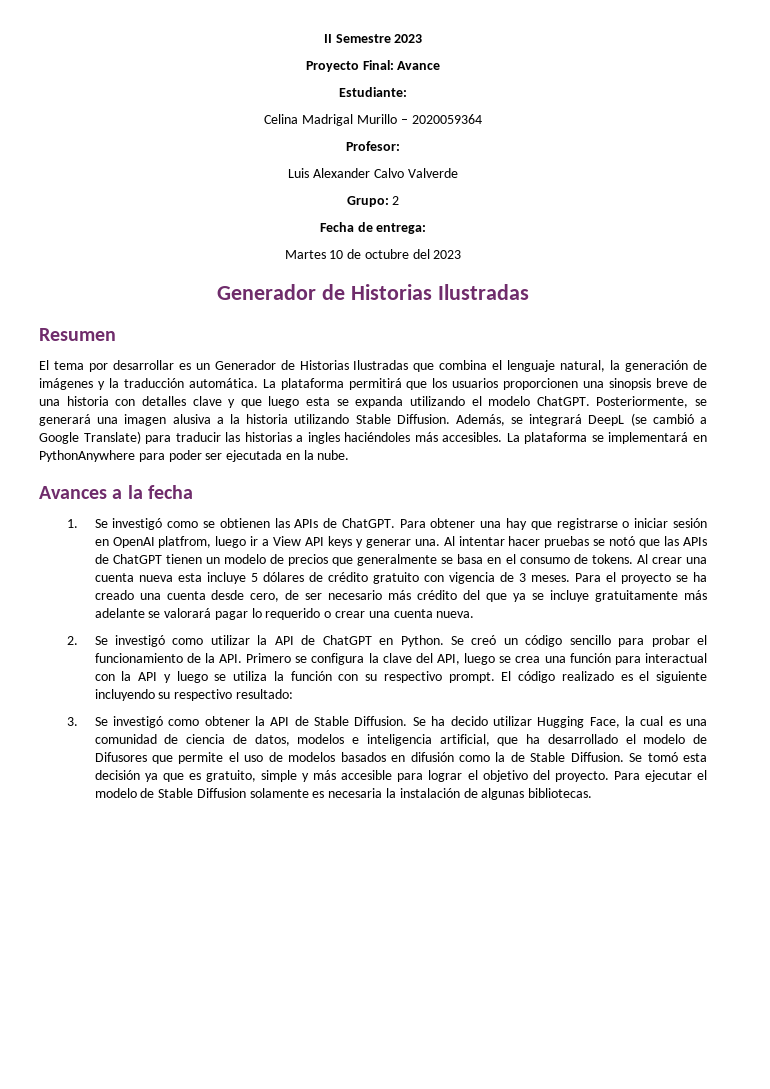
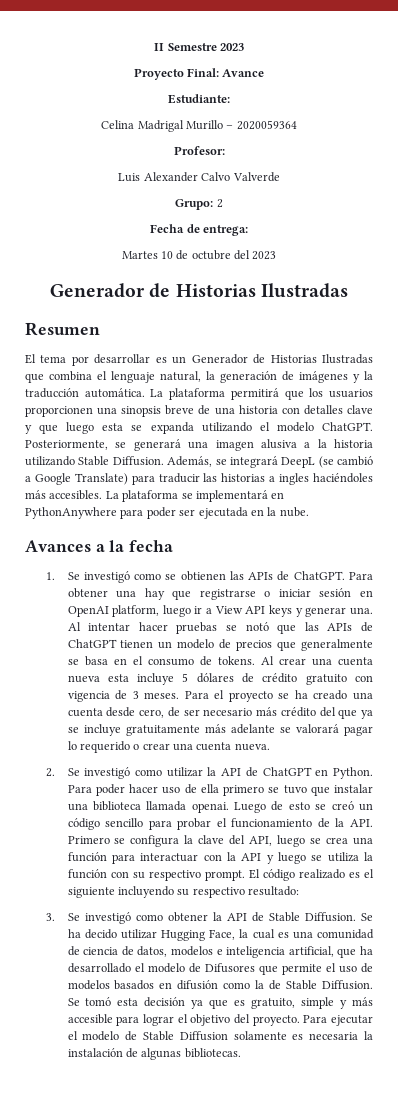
[158,536,212,548] platfrom, -> [112,605,160,617] platform,
[450,636,464,645] Se -> [67,784,374,796] [67,801,327,813] Para poder hacer uso de ella primero se tuvo que instalar una biblioteca llamada openai. Luego de esto se
[645,653,708,663] interactual -> [140,853,199,862] interactuar

